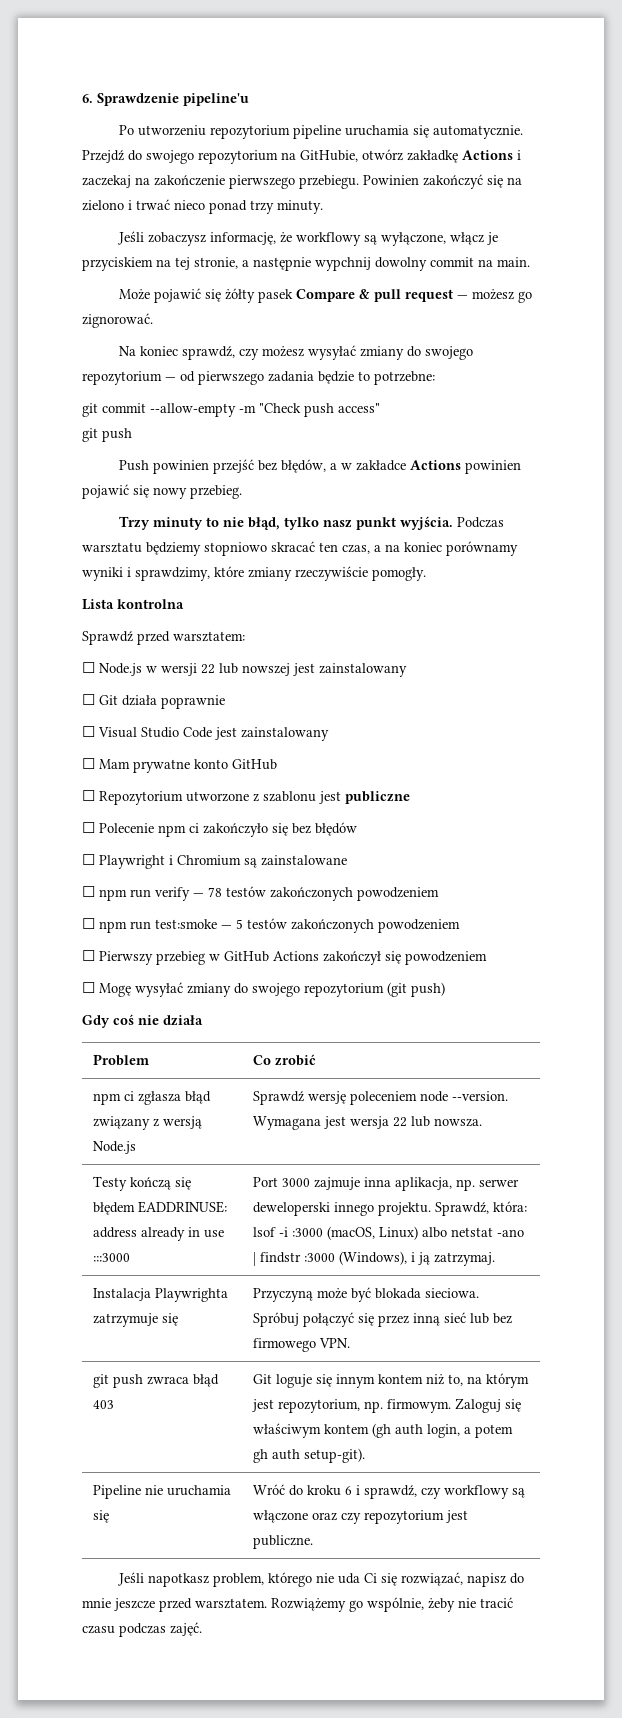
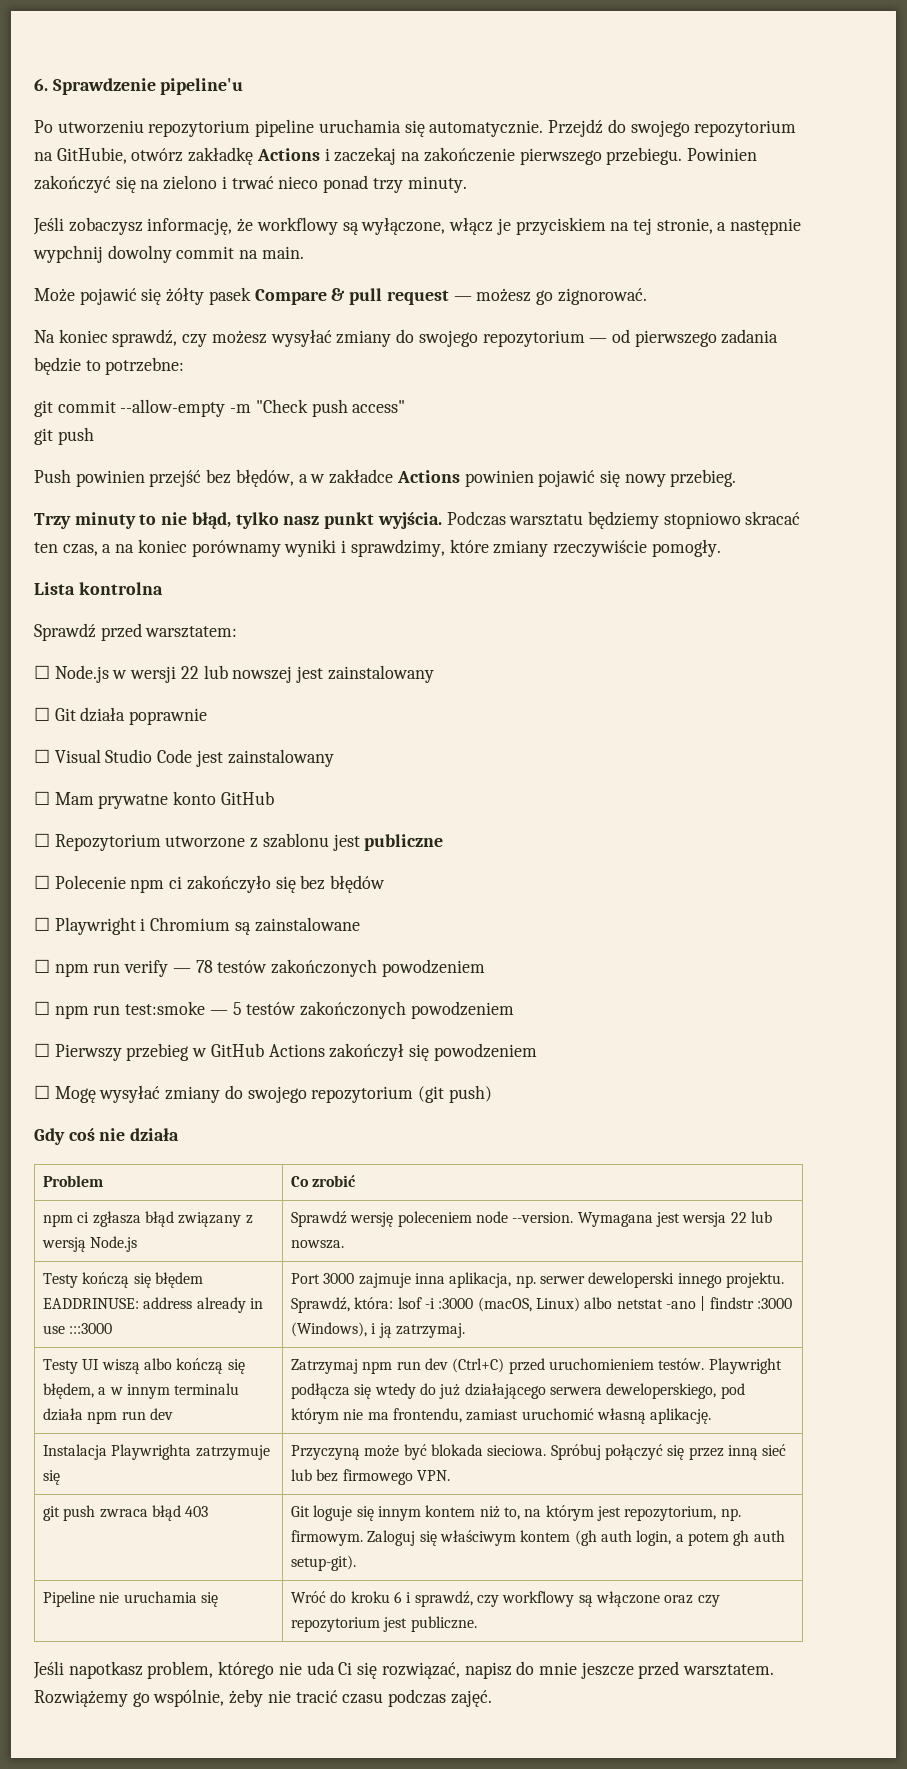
(496, 1259) none -> [43,1358,245,1374] [43,1383,240,1399] [43,1408,174,1424] [291,1358,782,1374] [291,1383,745,1399] [291,1408,712,1424] // Testy UI wiszą albo kończą się błędem, a w innym terminalu działa npm run dev | Zatrzymaj npm run dev (Ctrl+C) przed uruchomieniem testów. Playwright podłącza się wtedy do już działającego serwera deweloperskiego, pod którym nie ma frontendu, zamiast uruchomić własną aplikację.

